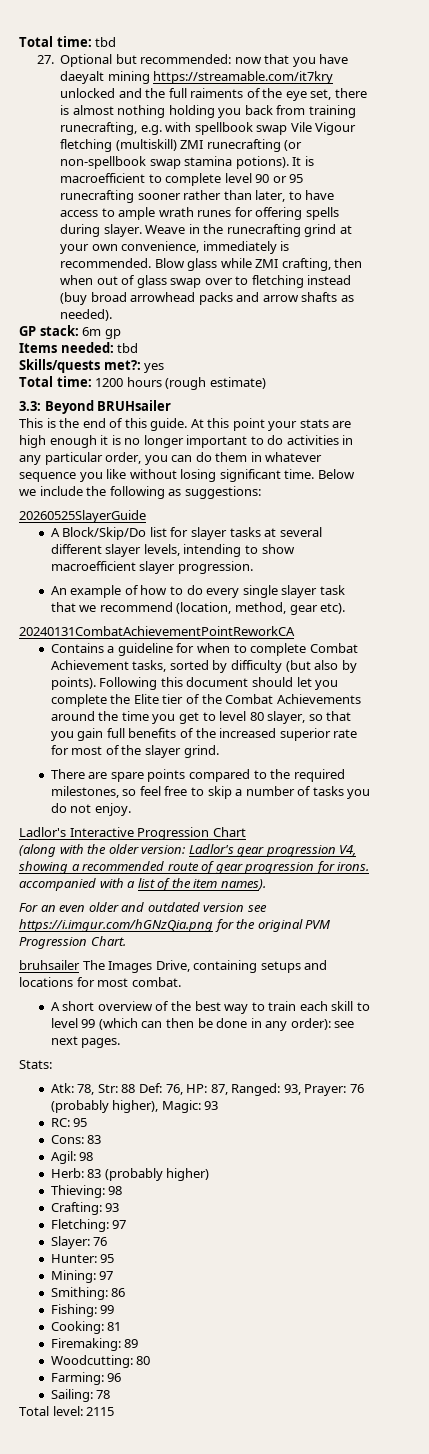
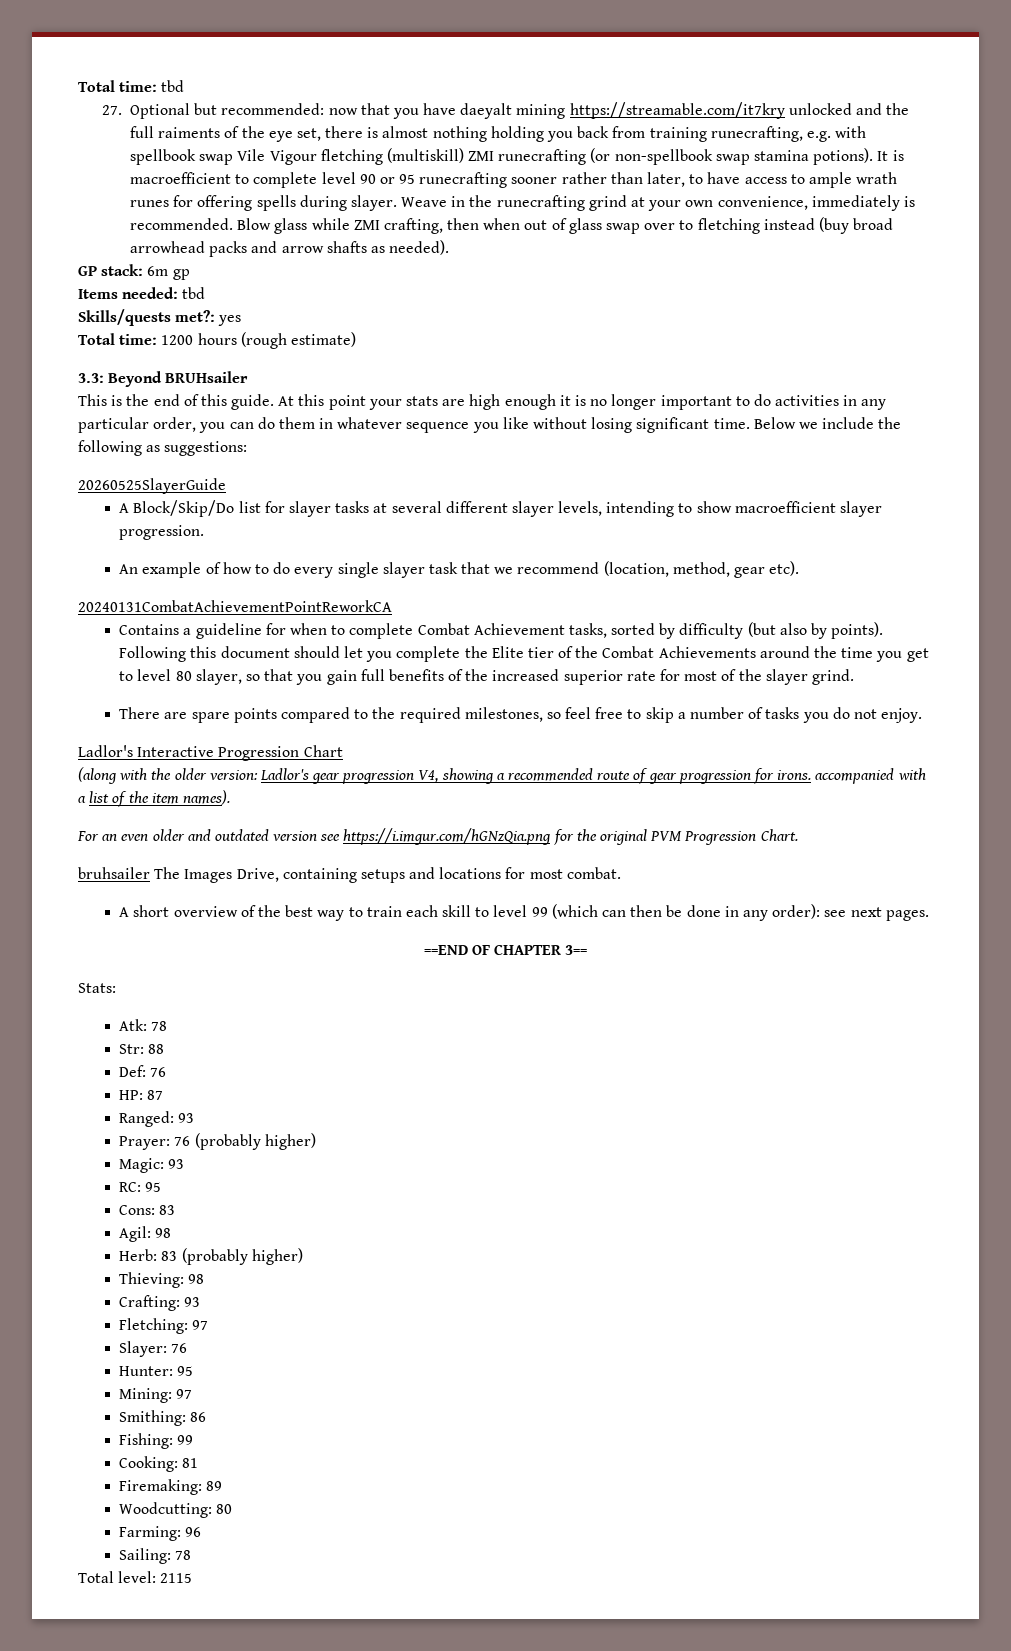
(121, 1043) none -> [423,944,588,955] // ==END OF CHAPTER 3==
[77,1084,95,1095] 78, -> [151,1021,168,1031] 78 //
[138,1083,301,1096] Def: 76, HP: 87, Ranged: 93, -> [119,1065,167,1077] [119,1090,164,1100] [119,1111,195,1127] // Def: 76 // HP: 87 // Ranged: 93 //
[112,1100,159,1113] higher), -> [264,1133,316,1150] higher) //

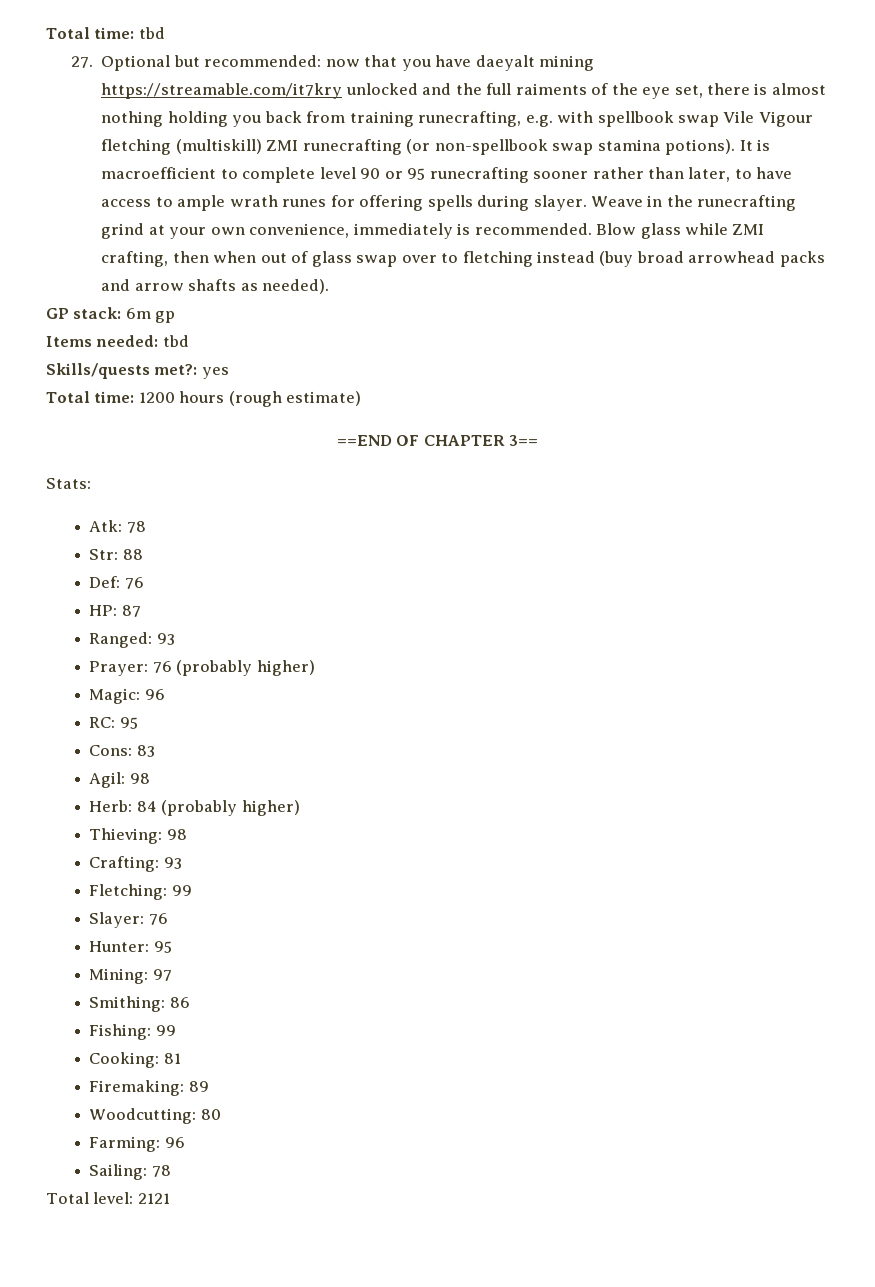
[78,371,249,387] [78,394,887,410] [78,417,902,433] [78,440,248,456] [78,478,226,494] [119,500,883,517] [119,525,205,540] [119,561,800,578] [78,600,392,612] [119,622,884,639] [119,646,929,662] [119,669,854,685] [119,707,923,723] [78,745,343,761] [78,767,926,784] [78,790,230,807] [77,828,798,845] [78,867,621,883] [119,904,929,921] // 3.3: Beyond BRUHsailer // This is the end of this guide. At this point your stats are high enough it is no longer important to do activities in any particular order, you can do them in whatever sequence you like without losing significant time. Below we include the following as suggestions: // 20260525SlayerGuide // A Block/Skip/Do list for slayer tasks at several different slayer levels, intending to show macroefficient slayer progression. // An example of how to do every single slayer task that we recommend (location, method, gear etc). // 20240131CombatAchievementPointReworkCA // Contains a guideline for when to complete Combat Achievement tasks, sorted by difficulty (but also by points). Following this document should let you complete the Elite tier of the Combat Achievements around the time you get to level 80 slayer, so that you gain full benefits of the increased superior rate for most of the slayer grind. // There are spare points compared to the required milestones, so feel free to skip a number of tasks you do not enjoy. // Ladlor's Interactive Progression Chart // (along with the older version: Ladlor's gear progression V4, showing a recommended route of gear progression for irons. accompanied with a list of the item names). // For an even older and outdated version see https://i.imgur.com/hGNzQia.png for the original PVM Progression Chart. // bruhsailer The Images Drive, containing setups and locations for most combat. // A short overview of the best way to train each skill to level 99 (which can then be done in any order): see next pages. -> (362, 398) none
[168,1159,185,1169] 93 -> [144,689,165,700] 96
[161,1251,178,1261] 83 -> [136,801,157,812] 84
[192,1320,209,1330] 97 -> [171,885,192,896] 99
[160,1573,193,1583] 2115 -> [137,1193,170,1204] 2121

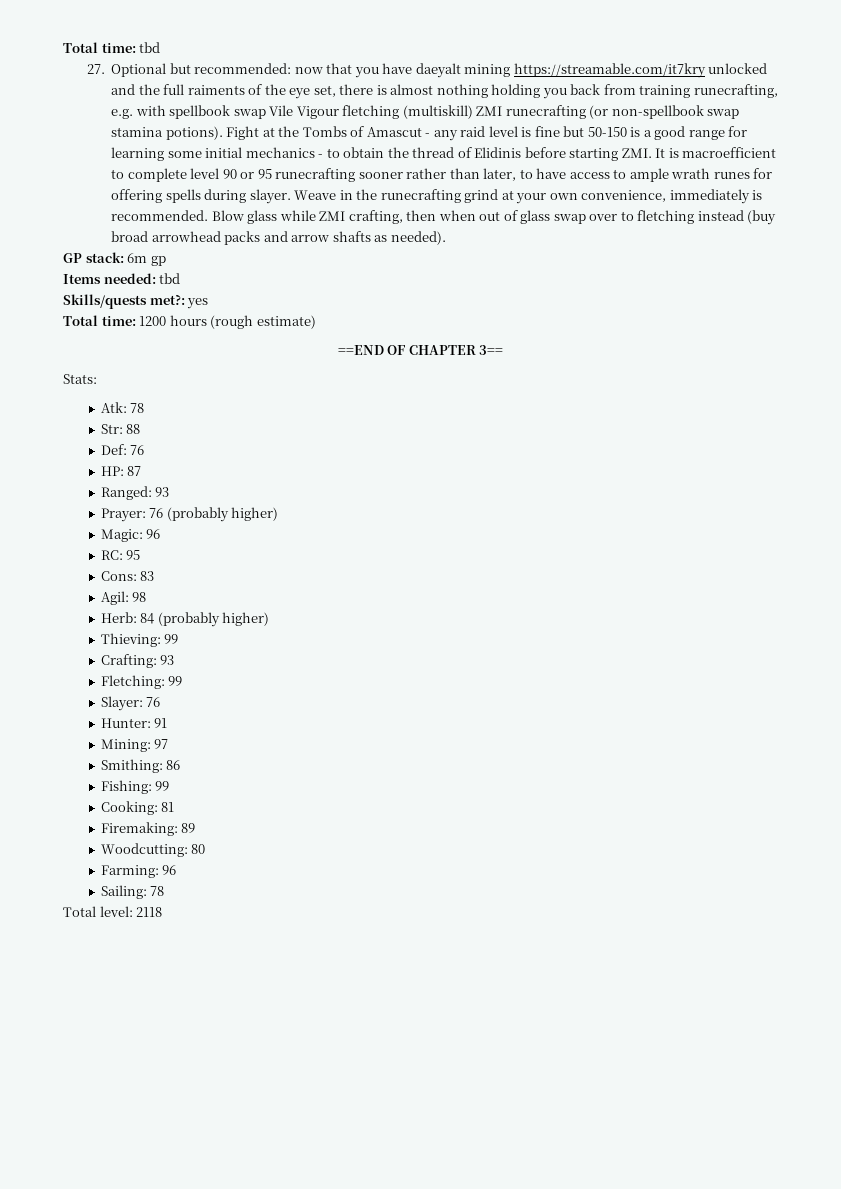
(736, 147) none -> [226,126,748,141] [111,147,652,161] Fight at the Tombs of Amascut - any raid level is fine but 50-150 is a good range for learning some initial mechanics - to obtain the thread of Elidinis before starting ZMI.
[166,829,187,840] 98 -> [164,634,179,644] 99
[153,941,172,953] 95 -> [154,718,168,728] 91
[137,1193,170,1204] 2121 -> [136,907,163,917] 2118

